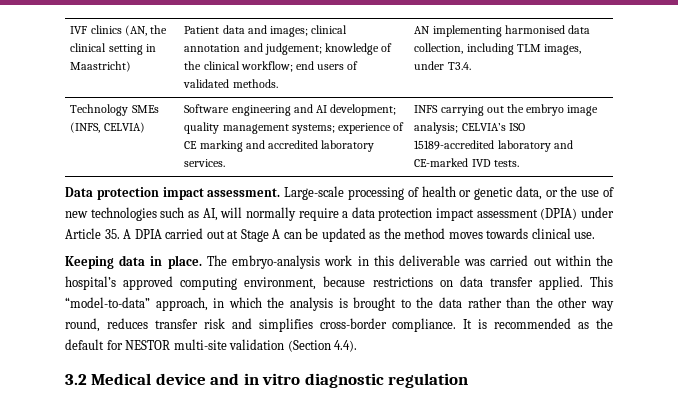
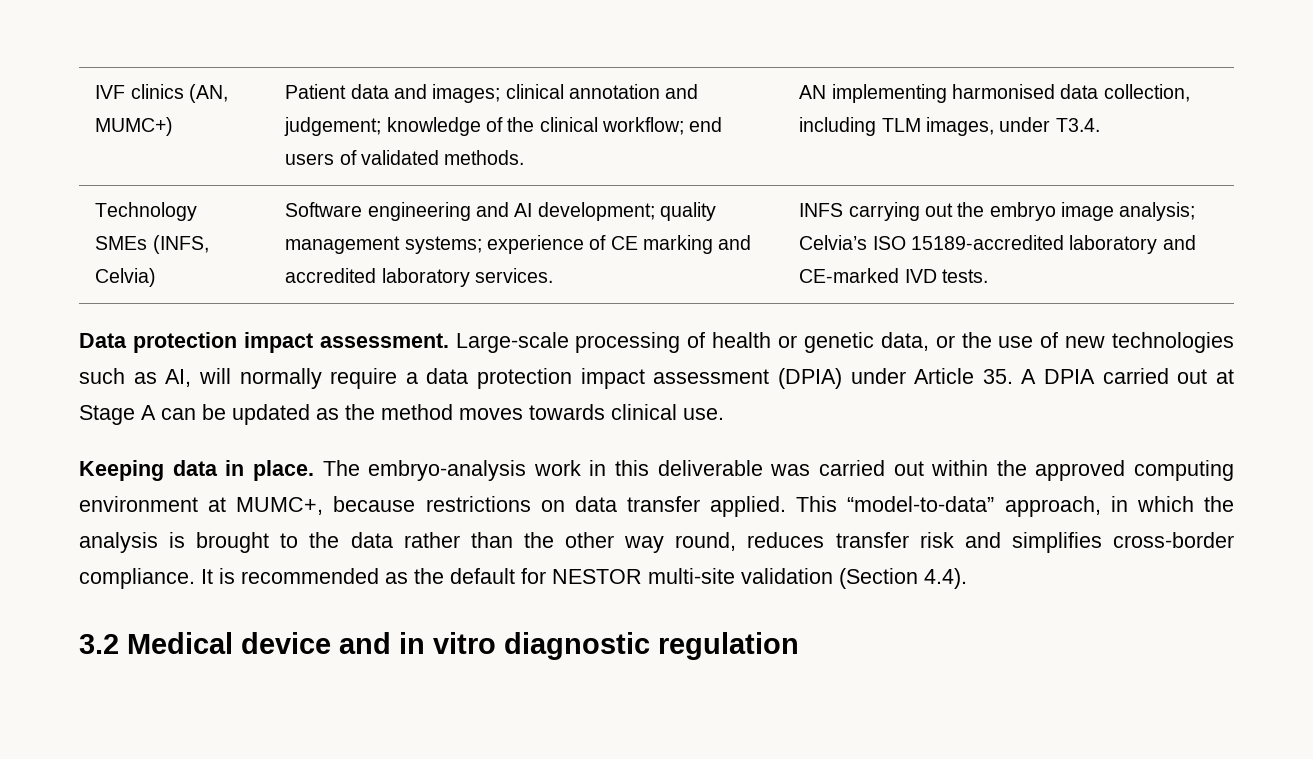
[149,25,167,34] [70,43,156,55] [70,61,132,72] the clinical setting in Maastricht) -> [95,117,174,136] MUMC+)
[103,122,145,133] CELVIA) -> [95,268,157,287] Celvia)
[461,123,506,131] CELVIA’s -> [799,235,868,250] Celvia’s
[65,276,116,290] hospital’s -> (1027, 468) none
[244,277,317,290] environment, -> [79,496,324,515] environment at MUMC+,

